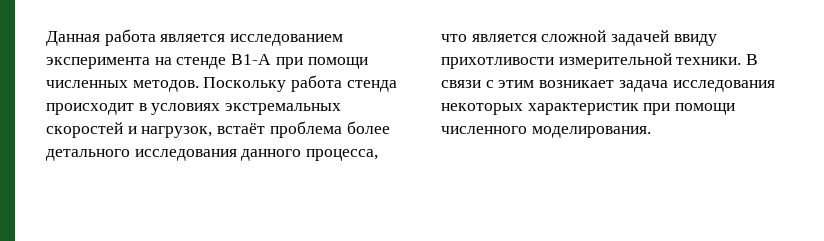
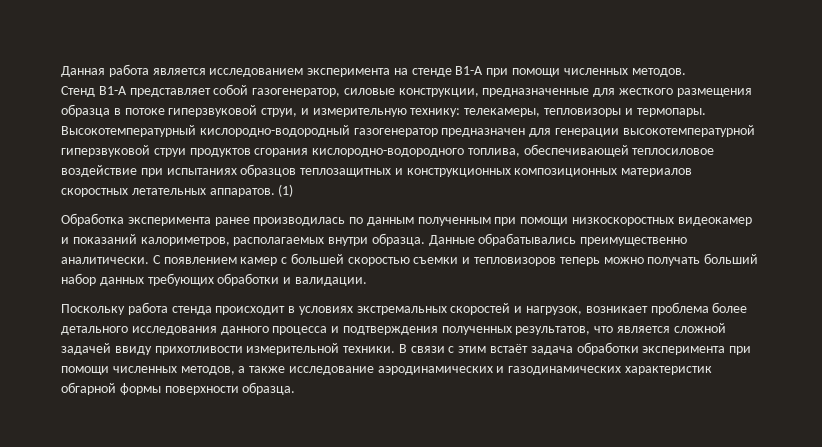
(199, 86) none -> [61,84,752,97] [61,104,706,117] [61,125,755,137] [61,144,715,157] [61,164,693,177] [61,184,294,197] [61,213,752,226] [61,233,688,246] [61,253,759,266] [61,273,367,286] // Стенд В1-А представляет собой газогенератор, силовые конструкции, предназначенные для жесткого размещения образца в потоке гиперзвуковой струи, и измерительную технику: телекамеры, тепловизоры и термопары. Высокотемпературный кислородно-водородный газогенератор предназначен для генерации высокотемпературной гиперзвуковой струи продуктов сгорания кислородно-водородного топлива, обеспечивающей теплосиловое воздействие при испытаниях образцов теплозащитных и конструкционных композиционных материалов скоростных летательных аппаратов. (1) // Обработка эксперимента ранее производилась по данным полученным при помощи низкоскоростных видеокамер и показаний калориметров, располагаемых внутри образца. Данные обрабатывались преимущественно аналитически. С появлением камер с большей скоростью съемки и тепловизоров теперь можно получать больший набор данных требующих обработки и валидации. //
[217,123,266,134] встаёт -> [585,306,648,313] возникает
[306,149,379,161] процесса, -> [272,326,591,335] процесса и подтверждения полученных результатов,
[539,80,775,92] [441,103,736,115] [441,126,651,138] возникает задача исследования некоторых характеристик при помощи численного моделирования. -> [490,342,752,355] [61,366,713,375] [61,382,296,395] встаёт задача обработки эксперимента при помощи численных методов, а также исследование аэродинамических и газодинамических характеристик обгарной формы поверхности образца.

